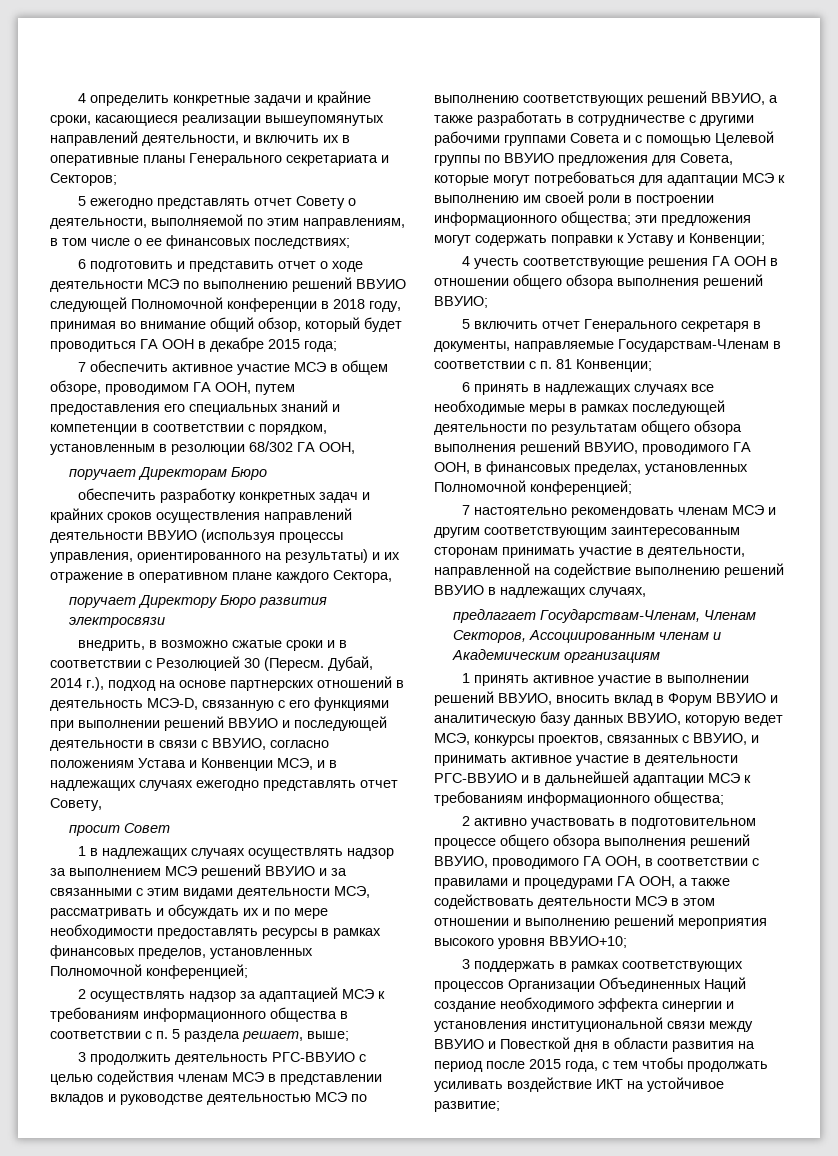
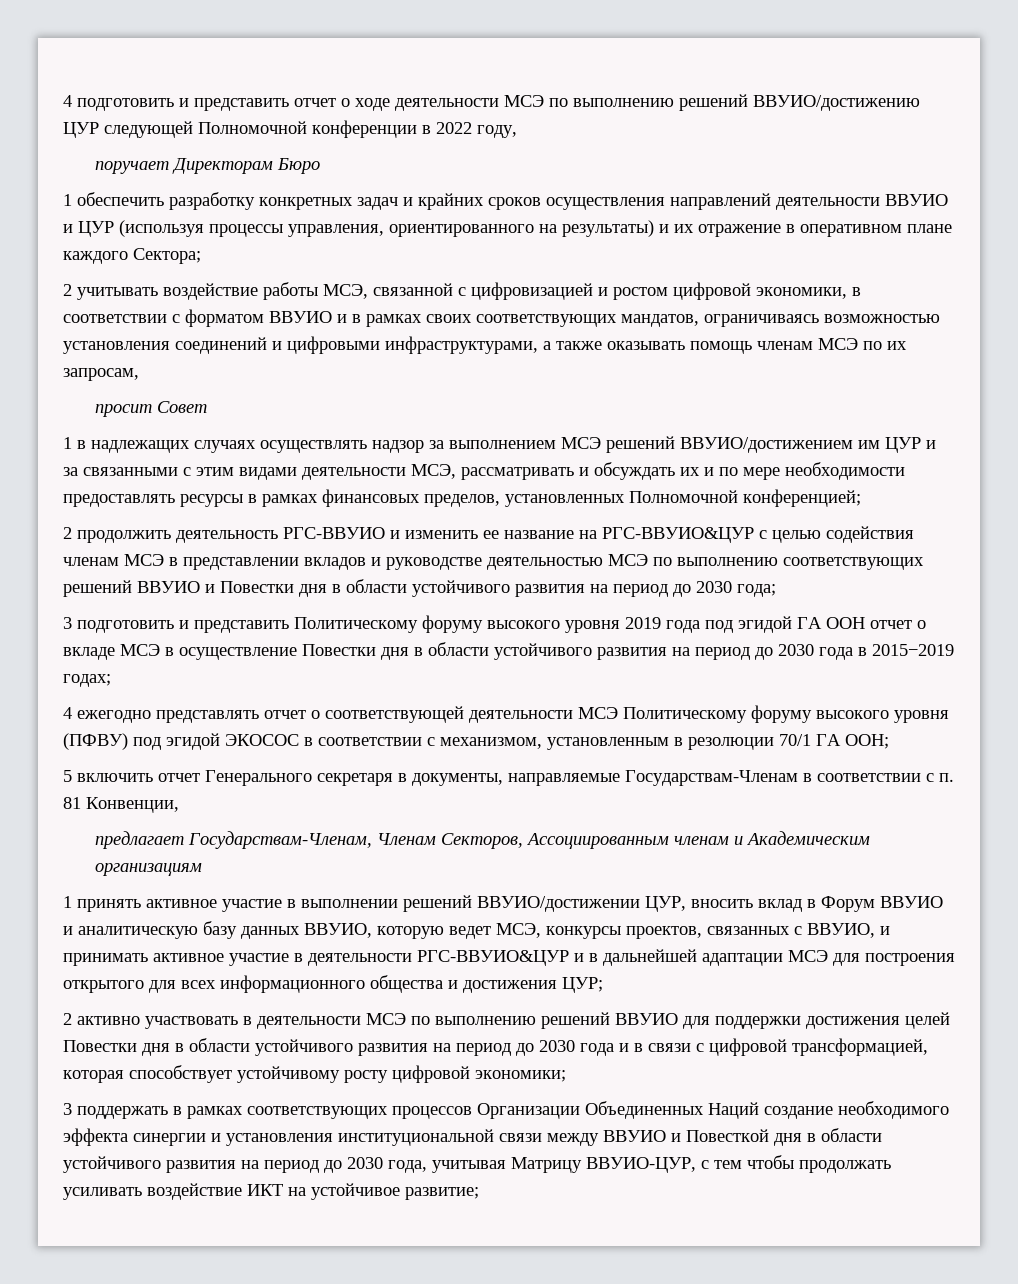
[77,91,371,106] [50,115,384,126] [50,131,350,146] [50,153,389,166] [50,173,117,186] [77,196,356,209] [50,214,405,229] [50,235,350,249] [77,259,86,269] 4 определить конкретные задачи и крайние сроки, касающиеся реализации вышеупомянутых направлений деятельности, и включить их в оперативные планы Генерального секретариата и Секторов; // 5 ежегодно представлять отчет Совету о деятельности, выполняемой по этим направлениям, в том числе о ее финансовых последствиях; // 6 -> [63,95,72,107] 4
[356,279,406,289] ВВУИО -> [753,95,920,111] [63,122,99,138] ВВУИО/достижению ЦУР
[333,299,365,309] 2018 -> [436,122,472,134] 2022
[50,317,402,332] [50,337,337,352] [77,360,388,375] [50,380,295,395] [50,400,340,415] [50,424,327,435] [50,441,355,455] принимая во внимание общий обзор, который будет проводиться ГА ООН в декабре 2015 года; // 7 обеспечить активное участие МСЭ в общем обзоре, проводимом ГА ООН, путем предоставления его специальных знаний и компетенции в соответствии с порядком, установленным в резолюции 68/302 ГА ООН, -> (517, 131) none
(267, 473) none -> [63,194,72,206] 1
(197, 535) none -> [63,221,114,237] и ЦУР
[333,570,392,583] [68,595,327,608] [68,617,165,628] [77,640,347,651] [50,656,373,671] [50,676,404,691] [50,697,389,711] [50,716,387,731] [50,738,329,751] [50,758,337,771] [50,780,398,791] [50,798,102,811] Сектора, // поручает Директору Бюро развития электросвязи // внедрить, в возможно сжатые сроки и в соответствии с Резолюцией 30 (Пересм. Дубай, 2014 г.), подход на основе партнерских отношений в деятельность МСЭ-D, связанную с его функциями при выполнении решений ВВУИО и последующей деятельности в связи с ВВУИО, согласно положениям Устава и Конвенции МСЭ, и в надлежащих случаях ежегодно представлять отчет Совету, -> [133,248,201,264] [63,282,861,300] [63,309,940,327] [63,336,907,354] [63,368,139,381] Сектора; // 2 учитывать воздействие работы МСЭ, связанной с цифровизацией и ростом цифровой экономики, в соответствии с форматом ВВУИО и в рамках своих соответствующих мандатов, ограничиваясь возможностью установления соединений и цифровыми инфраструктурами, а также оказывать помощь членам МСЭ по их запросам,
[265,866,315,876] ВВУИО -> [680,437,921,453] ВВУИО/достижением им ЦУР
[89,987,385,1002] [50,1007,348,1022] [50,1029,349,1042] [77,1052,355,1065] осуществлять надзор за адаптацией МСЭ к требованиям информационного общества в соответствии с п. 5 раздела решает, выше; // 3 продолжить деятельность РГС-ВВУИО -> [77,527,754,543] продолжить деятельность РГС-ВВУИО и изменить ее название на РГС-ВВУИО&ЦУР
[711,93,778,105] [434,111,754,126] [434,131,774,146] [434,153,733,166] [434,171,785,186] [434,191,714,206] [434,211,751,226] [434,233,765,246] [461,256,778,269] [434,274,763,289] [434,296,488,308] ВВУИО, а также разработать в сотрудничестве с другими рабочими группами Совета и с помощью Целевой группы по ВВУИО предложения для Совета, которые могут потребоваться для адаптации МСЭ к выполнению им своей роли в построении информационного общества; эти предложения могут содержать поправки к Уставу и Конвенции; // 4 учесть соответствующие решения ГА ООН в отношении общего обзора выполнения решений ВВУИО; -> [137,579,776,597] [63,615,926,633] [63,642,954,660] [63,674,111,687] [63,705,949,723] [63,733,889,750] ВВУИО и Повестки дня в области устойчивого развития на период до 2030 года; // 3 подготовить и представить Политическому форуму высокого уровня 2019 года под эгидой ГА ООН отчет о вкладе МСЭ в осуществление Повестки дня в области устойчивого развития на период до 2030 года в 2015−2019 годах; // 4 ежегодно представлять отчет о соответствующей деятельности МСЭ Политическому форуму высокого уровня (ПФВУ) под эгидой ЭКОСОС в соответствии с механизмом, установленным в резолюции 70/1 ГА ООН;
[576,359,652,372] [461,382,714,395] [434,400,725,415] [434,420,742,435] [434,440,751,455] [434,461,748,475] [434,480,632,495] [461,505,776,518] [434,527,740,538] [434,547,745,558] [434,563,784,578] [434,585,646,598] Конвенции; // 6 принять в надлежащих случаях все необходимые меры в рамках последующей деятельности по результатам общего обзора выполнения решений ВВУИО, проводимого ГА ООН, в финансовых пределах, установленных Полномочной конференцией; // 7 настоятельно рекомендовать членам МСЭ и другим соответствующим заинтересованным сторонам принимать участие в деятельности, направленной на содействие выполнению решений ВВУИО в надлежащих случаях, -> [86,797,179,813] Конвенции,
[498,693,552,705] ВВУИО, -> [477,896,686,912] ВВУИО/достижении ЦУР,
[434,773,517,783] РГС-ВВУИО -> [417,950,569,966] РГС-ВВУИО&ЦУР
[744,775,751,783] [434,791,724,806] [461,816,756,829] [434,834,750,849] [434,856,759,869] [434,876,730,889] [434,894,715,909] [434,914,767,929] [434,936,627,949] к требованиям информационного общества; // 2 активно участвовать в подготовительном процессе общего обзора выполнения решений ВВУИО, проводимого ГА ООН, в соответствии с правилами и процедурами ГА ООН, а также содействовать деятельности МСЭ в этом отношении и выполнению решений мероприятия высокого уровня ВВУИО+10; -> [833,953,955,966] [63,975,603,993] [63,1012,950,1029] [63,1038,928,1056] [63,1065,566,1083] для построения открытого для всех информационного общества и достижения ЦУР; // 2 активно участвовать в деятельности МСЭ по выполнению решений ВВУИО для поддержки достижения целей Повестки дня в области устойчивого развития на период до 2030 года и в связи с цифровой трансформацией, которая способствует устойчивому росту цифровой экономики;
[672,1041,755,1052] [434,1059,598,1072] развития на период после 2015 года, -> [63,1156,696,1173] устойчивого развития на период до 2030 года, учитывая Матрицу ВВУИО-ЦУР,

